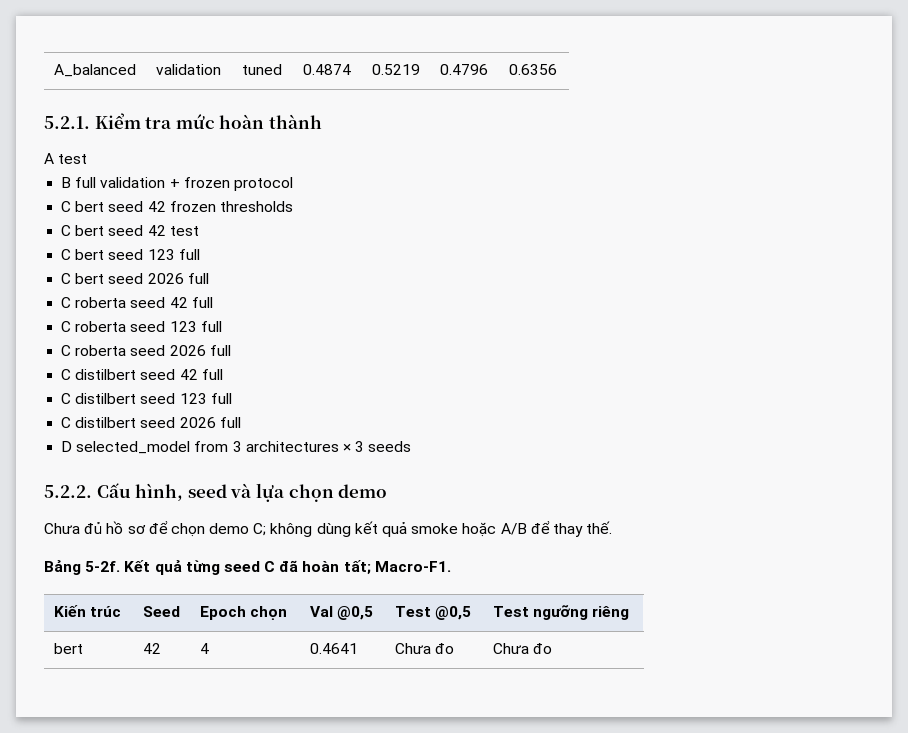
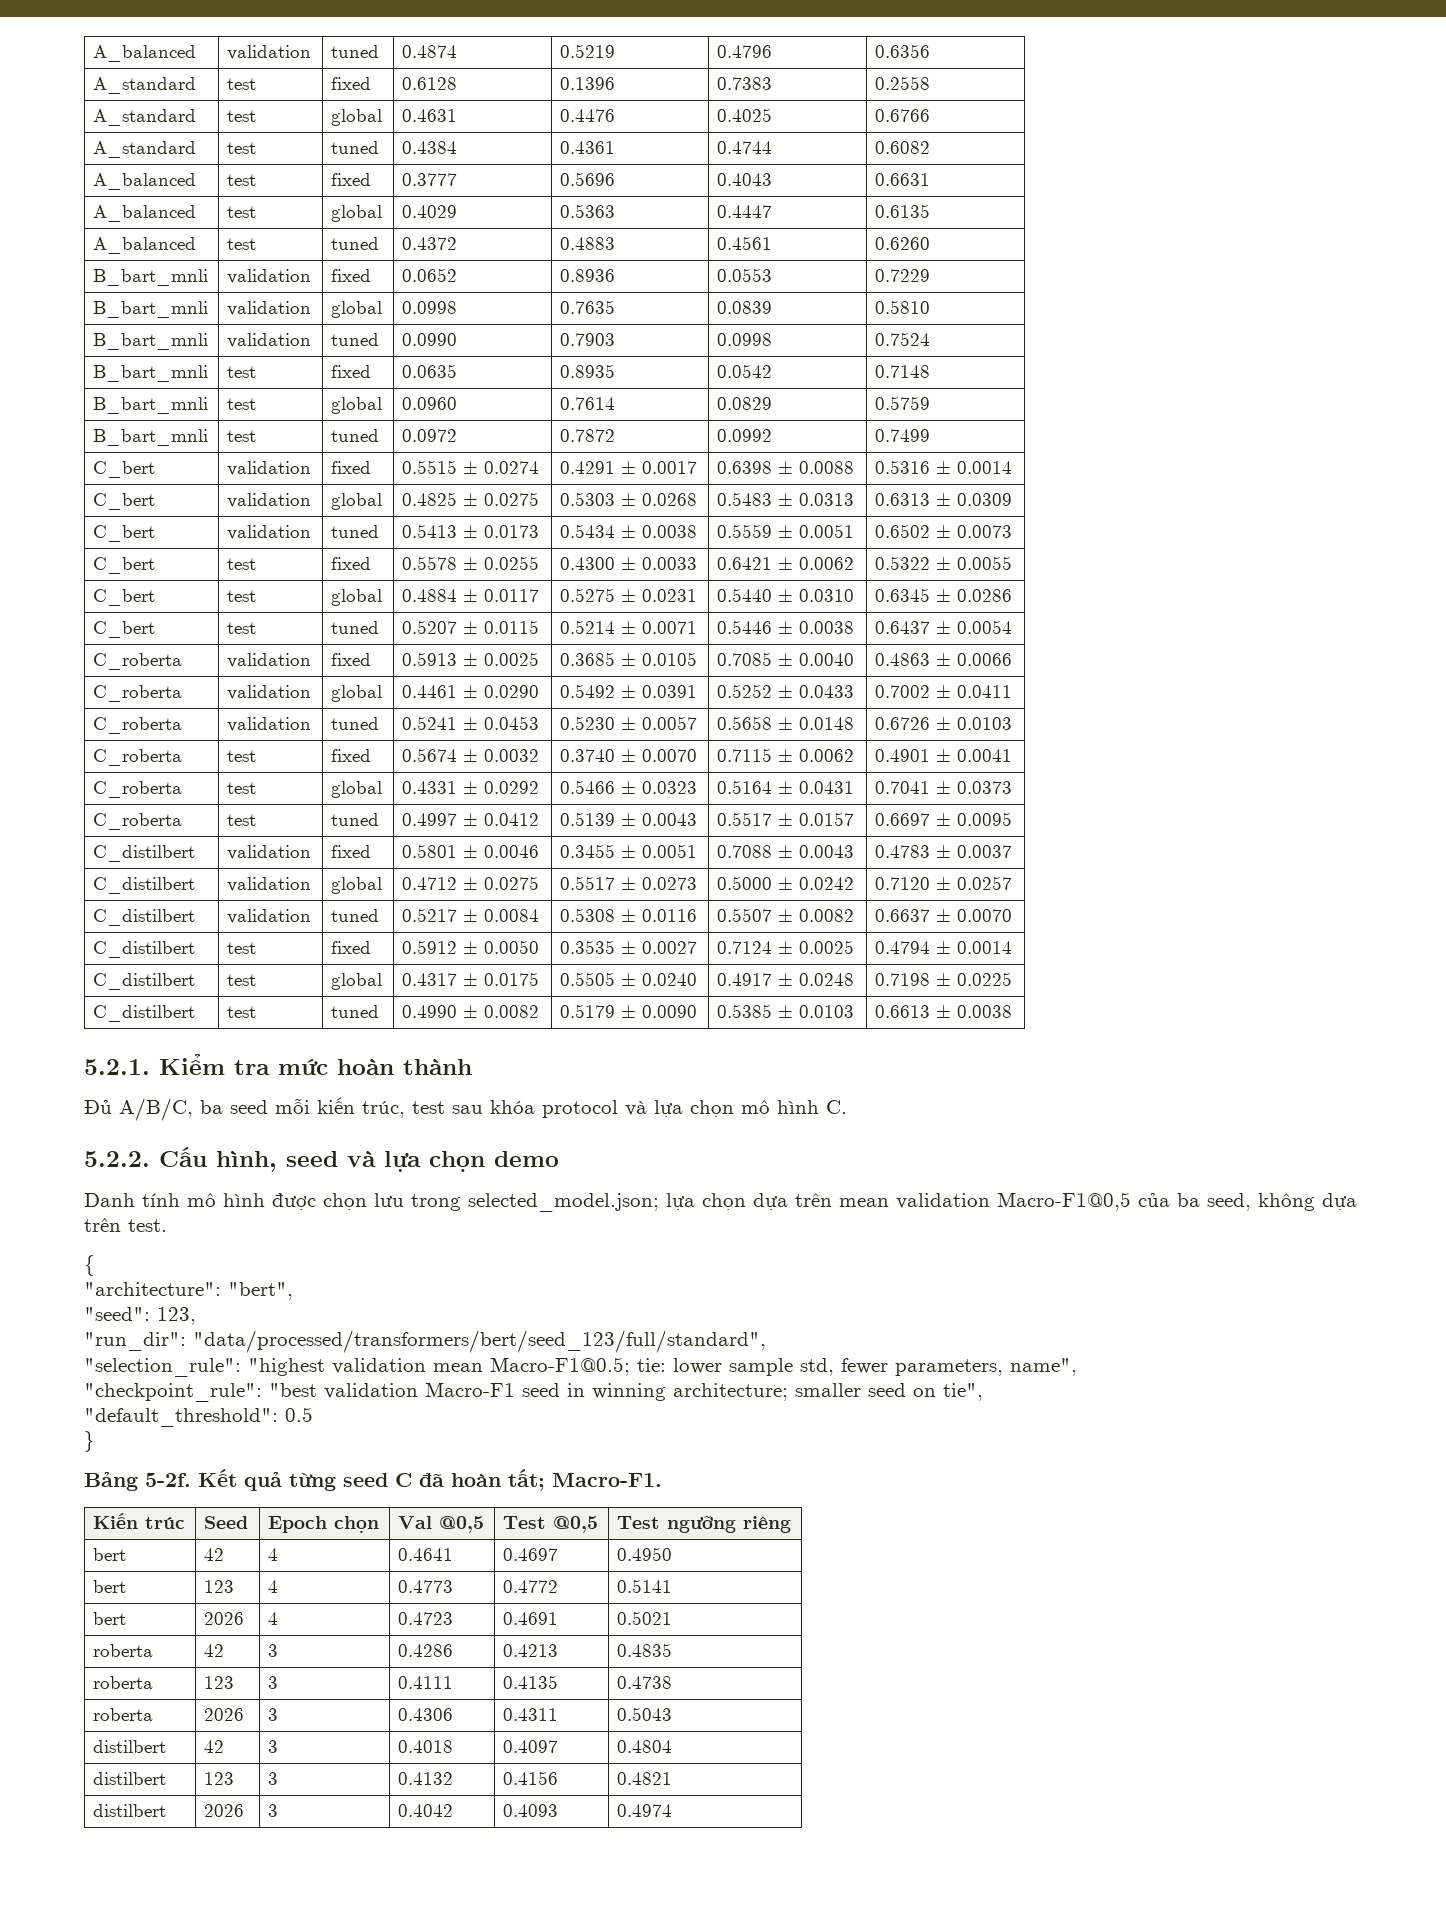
(557, 69) none -> [93,77,197,94] [227,78,257,90] [331,77,372,90] [402,77,458,90] [560,77,616,90] [717,77,773,90] [875,76,931,90] [93,109,197,126] [227,110,257,122] [331,109,383,126] [402,109,458,122] [560,109,616,122] [717,108,773,122] [875,109,931,122] [93,141,197,158] [227,142,257,154] [331,141,380,154] [402,141,458,154] [560,141,616,154] [717,141,773,154] [875,141,931,154] [93,173,197,190] [227,174,257,186] [331,173,372,186] [402,173,458,186] [560,172,616,186] [717,173,773,186] [875,173,931,186] [93,205,197,222] [227,206,257,218] [331,205,383,222] [402,205,458,218] [560,204,616,218] [717,205,773,218] [875,204,931,218] [93,237,197,254] [227,238,257,250] [331,237,380,250] [402,237,458,250] [560,237,616,250] [717,236,773,250] [875,237,931,250] [93,269,209,286] [227,269,312,284] [331,269,372,282] [402,268,458,282] [560,269,616,282] [717,268,773,282] [875,269,931,282] [93,301,209,318] [227,301,312,316] [331,301,383,318] [402,301,458,314] [560,300,616,314] [717,301,773,314] [875,300,931,314] [93,333,209,350] [227,333,312,348] [331,333,380,346] [402,333,458,346] [560,333,616,346] [717,333,773,346] [875,332,931,346] [93,365,209,382] [227,366,257,378] [331,365,372,378] [402,364,458,378] [560,364,616,378] [717,364,773,378] [875,365,931,378] [93,397,209,414] [227,398,257,410] [331,397,383,414] [402,397,458,410] [560,397,616,410] [717,397,773,410] [875,396,931,410] [93,429,209,446] [227,430,257,442] [331,429,380,442] [402,429,458,442] [560,429,616,442] [717,429,773,442] [875,429,931,442] [93,461,156,478] [227,461,312,476] [331,461,372,474] [402,460,540,474] [560,461,698,474] [717,461,855,474] [875,460,1013,474] [93,493,156,510] [227,493,312,508] [331,493,383,510] [402,492,540,506] [560,492,698,506] [717,492,855,506] [875,493,1013,506] [93,525,156,542] [227,525,312,540] [331,525,380,538] [402,524,540,538] [560,524,698,538] [717,524,855,538] [875,524,1013,538] [93,557,156,574] [227,558,257,570] [331,557,372,570] [402,556,540,570] [560,557,698,570] [717,557,855,570] [875,556,1013,570] [93,589,156,606] [227,590,257,602] [331,589,383,606] [402,589,540,602] [560,588,698,602] [717,588,855,602] [875,588,1013,602] [93,621,156,638] [227,622,257,634] [331,621,380,634] [402,620,540,634] [560,620,698,634] [717,620,855,634] [875,620,1013,634] [93,653,183,670] [227,653,312,668] [331,653,372,666] [402,652,540,666] [560,652,698,666] [717,652,855,666] [875,653,1013,666] [93,685,183,702] [227,685,312,700] [331,685,383,702] [402,685,540,698] [560,684,698,698] [717,684,855,698] [875,685,1013,698] [93,717,183,734] [227,717,312,732] [331,717,380,730] [402,716,540,730] [560,716,698,730] [717,716,855,730] [875,717,1013,730] [93,749,183,766] [227,750,257,762] [331,749,372,762] [402,748,540,762] [560,749,698,762] [717,748,855,762] [875,749,1013,762] [93,781,183,798] [227,782,257,794] [331,781,383,798] [402,781,540,794] [560,780,698,794] [717,780,855,794] [875,781,1013,794] [93,813,183,830] [227,814,257,826] [331,813,380,826] [402,813,540,826] [560,812,698,826] [717,812,855,826] [875,812,1013,826] [93,845,196,862] [227,845,312,860] [331,845,372,858] [402,844,540,858] [560,844,698,858] [717,845,855,858] [875,845,1013,858] [93,877,196,894] [227,877,312,892] [331,877,383,894] [402,876,540,890] [560,876,698,890] [717,876,855,890] [875,876,1013,890] [93,909,196,926] [227,909,312,924] [331,909,380,922] [402,908,540,922] [560,908,698,922] [717,908,855,922] [875,909,1013,922] [93,941,196,958] [227,942,257,954] [331,941,372,954] [402,940,540,954] [560,940,698,954] [717,940,855,954] [875,941,1013,954] [93,973,196,990] [227,974,257,986] [331,973,383,990] [402,972,540,986] [560,972,698,986] [717,973,855,986] [875,972,1013,986] [93,1005,196,1022] [227,1006,257,1018] [331,1005,380,1018] [402,1005,540,1018] [560,1004,698,1018] [717,1004,855,1018] [875,1005,1013,1018] // A_standard | test | fixed | 0.6128 | 0.1396 | 0.7383 | 0.2558 // A_standard | test | global | 0.4631 | 0.4476 | 0.4025 | 0.6766 // A_standard | test | tuned | 0.4384 | 0.4361 | 0.4744 | 0.6082 // A_balanced | test | fixed | 0.3777 | 0.5696 | 0.4043 | 0.6631 // A_balanced | test | global | 0.4029 | 0.5363 | 0.4447 | 0.6135 // A_balanced | test | tuned | 0.4372 | 0.4883 | 0.4561 | 0.6260 // B_bart_mnli | validation | fixed | 0.0652 | 0.8936 | 0.0553 | 0.7229 // B_bart_mnli | validation | global | 0.0998 | 0.7635 | 0.0839 | 0.5810 // B_bart_mnli | validation | tuned | 0.0990 | 0.7903 | 0.0998 | 0.7524 // B_bart_mnli | test | fixed | 0.0635 | 0.8935 | 0.0542 | 0.7148 // B_bart_mnli | test | global | 0.0960 | 0.7614 | 0.0829 | 0.5759 // B_bart_mnli | test | tuned | 0.0972 | 0.7872 | 0.0992 | 0.7499 // C_bert | validation | fixed | 0.5515 ± 0.0274 | 0.4291 ± 0.0017 | 0.6398 ± 0.0088 | 0.5316 ± 0.0014 // C_bert | validation | global | 0.4825 ± 0.0275 | 0.5303 ± 0.0268 | 0.5483 ± 0.0313 | 0.6313 ± 0.0309 // C_bert | validation | tuned | 0.5413 ± 0.0173 | 0.5434 ± 0.0038 | 0.5559 ± 0.0051 | 0.6502 ± 0.0073 // C_bert | test | fixed | 0.5578 ± 0.0255 | 0.4300 ± 0.0033 | 0.6421 ± 0.0062 | 0.5322 ± 0.0055 // C_bert | test | global | 0.4884 ± 0.0117 | 0.5275 ± 0.0231 | 0.5440 ± 0.0310 | 0.6345 ± 0.0286 // C_bert | test | tuned | 0.5207 ± 0.0115 | 0.5214 ± 0.0071 | 0.5446 ± 0.0038 | 0.6437 ± 0.0054 // C_roberta | validation | fixed | 0.5913 ± 0.0025 | 0.3685 ± 0.0105 | 0.7085 ± 0.0040 | 0.4863 ± 0.0066 // C_roberta | validation | global | 0.4461 ± 0.0290 | 0.5492 ± 0.0391 | 0.5252 ± 0.0433 | 0.7002 ± 0.0411 // C_roberta | validation | tuned | 0.5241 ± 0.0453 | 0.5230 ± 0.0057 | 0.5658 ± 0.0148 | 0.6726 ± 0.0103 // C_roberta | test | fixed | 0.5674 ± 0.0032 | 0.3740 ± 0.0070 | 0.7115 ± 0.0062 | 0.4901 ± 0.0041 // C_roberta | test | global | 0.4331 ± 0.0292 | 0.5466 ± 0.0323 | 0.5164 ± 0.0431 | 0.7041 ± 0.0373 // C_roberta | test | tuned | 0.4997 ± 0.0412 | 0.5139 ± 0.0043 | 0.5517 ± 0.0157 | 0.6697 ± 0.0095 // C_distilbert | validation | fixed | 0.5801 ± 0.0046 | 0.3455 ± 0.0051 | 0.7088 ± 0.0043 | 0.4783 ± 0.0037 // C_distilbert | validation | global | 0.4712 ± 0.0275 | 0.5517 ± 0.0273 | 0.5000 ± 0.0242 | 0.7120 ± 0.0257 // C_distilbert | validation | tuned | 0.5217 ± 0.0084 | 0.5308 ± 0.0116 | 0.5507 ± 0.0082 | 0.6637 ± 0.0070 // C_distilbert | test | fixed | 0.5912 ± 0.0050 | 0.3535 ± 0.0027 | 0.7124 ± 0.0025 | 0.4794 ± 0.0014 // C_distilbert | test | global | 0.4317 ± 0.0175 | 0.5505 ± 0.0240 | 0.4917 ± 0.0248 | 0.7198 ± 0.0225 // C_distilbert | test | tuned | 0.4990 ± 0.0082 | 0.5179 ± 0.0090 | 0.5385 ± 0.0103 | 0.6613 ± 0.0038
[44,153,88,164] [61,177,293,191] [61,201,293,212] [61,225,199,236] [61,249,200,260] [61,273,209,284] [61,297,213,308] [61,321,222,332] [61,345,231,356] [61,369,223,380] [61,393,232,404] [61,417,241,428] [61,441,412,454] A test // B full validation + frozen protocol // C bert seed 42 frozen thresholds // C bert seed 42 test // C bert seed 123 full // C bert seed 2026 full // C roberta seed 42 full // C roberta seed 123 full // C roberta seed 2026 full // C distilbert seed 42 full // C distilbert seed 123 full // C distilbert seed 2026 full // D selected_model from 3 architectures × 3 seeds -> [84,1097,847,1121] Đủ A/B/C, ba seed mỗi kiến trúc, test sau khóa protocol và lựa chọn mô hình C.
[44,521,613,537] Chưa đủ hồ sơ để chọn demo C; không dùng kết quả smoke hoặc A/B để thay thế. -> [84,1192,1357,1212] [84,1218,167,1232] [84,1255,95,1276] [84,1282,293,1300] [84,1307,196,1325] [84,1330,766,1353] [84,1357,1077,1377] [84,1382,983,1402] [84,1407,313,1427] [84,1431,95,1452] Danh tính mô hình được chọn lưu trong selected_model.json; lựa chọn dựa trên mean validation Macro-F1@0,5 của ba seed, không dựa trên test. // { // "architecture": "bert", // "seed": 123, // "run_dir": "data/processed/transformers/bert/seed_123/full/standard", // "selection_rule": "highest validation mean Macro-F1@0.5; tie: lower sample std, fewer parameters, name", // "checkpoint_rule": "best validation Macro-F1 seed in winning architecture; smaller seed on tie", // "default_threshold": 0.5 // }
[394,643,455,654] [492,643,553,654] Chưa đo | Chưa đo -> [503,1548,559,1561] [617,1547,673,1561] [93,1580,127,1593] [204,1580,235,1593] [268,1580,279,1593] [398,1580,454,1593] [503,1580,559,1593] [617,1579,673,1593] [93,1612,127,1625] [204,1612,245,1625] [268,1612,279,1625] [398,1612,454,1625] [503,1612,559,1625] [617,1611,673,1625] [93,1644,154,1657] [204,1644,225,1657] [268,1644,279,1657] [398,1644,454,1657] [503,1644,559,1657] [617,1643,673,1657] [93,1676,154,1689] [204,1676,235,1689] [268,1676,279,1689] [398,1676,454,1689] [503,1675,559,1689] [617,1676,673,1689] [93,1708,154,1721] [204,1708,245,1721] [268,1708,279,1721] [398,1708,454,1721] [503,1708,559,1721] [617,1707,673,1721] [93,1740,167,1753] [204,1740,225,1753] [268,1740,279,1753] [398,1740,454,1753] [503,1740,559,1753] [617,1740,673,1753] [93,1772,167,1785] [204,1772,235,1785] [268,1772,279,1785] [398,1772,454,1785] [503,1771,559,1785] [617,1772,673,1785] [93,1804,167,1817] [204,1804,245,1817] [268,1804,279,1817] [398,1804,454,1817] [503,1804,559,1817] [617,1804,673,1817] 0.4697 | 0.4950 // bert | 123 | 4 | 0.4773 | 0.4772 | 0.5141 // bert | 2026 | 4 | 0.4723 | 0.4691 | 0.5021 // roberta | 42 | 3 | 0.4286 | 0.4213 | 0.4835 // roberta | 123 | 3 | 0.4111 | 0.4135 | 0.4738 // roberta | 2026 | 3 | 0.4306 | 0.4311 | 0.5043 // distilbert | 42 | 3 | 0.4018 | 0.4097 | 0.4804 // distilbert | 123 | 3 | 0.4132 | 0.4156 | 0.4821 // distilbert | 2026 | 3 | 0.4042 | 0.4093 | 0.4974

